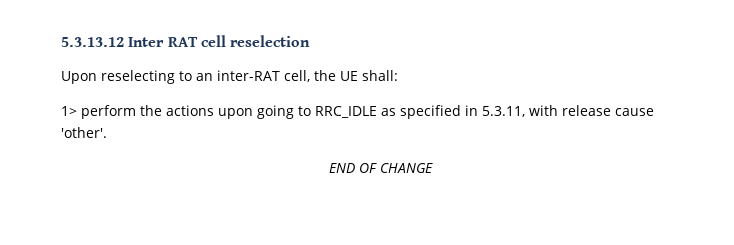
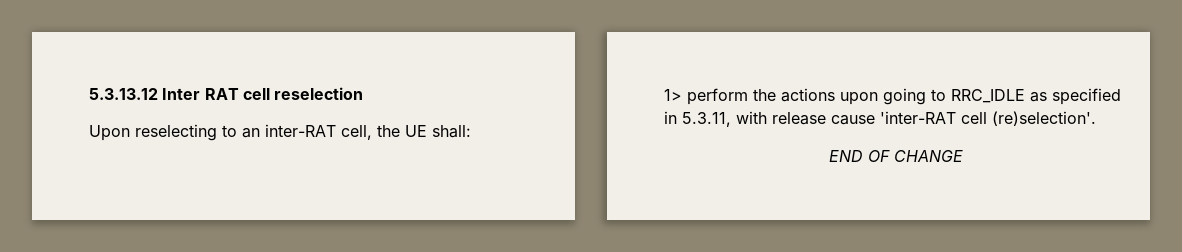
[61,127,107,138] 'other'. -> [880,111,1096,126] 'inter-RAT cell (re)selection'.

